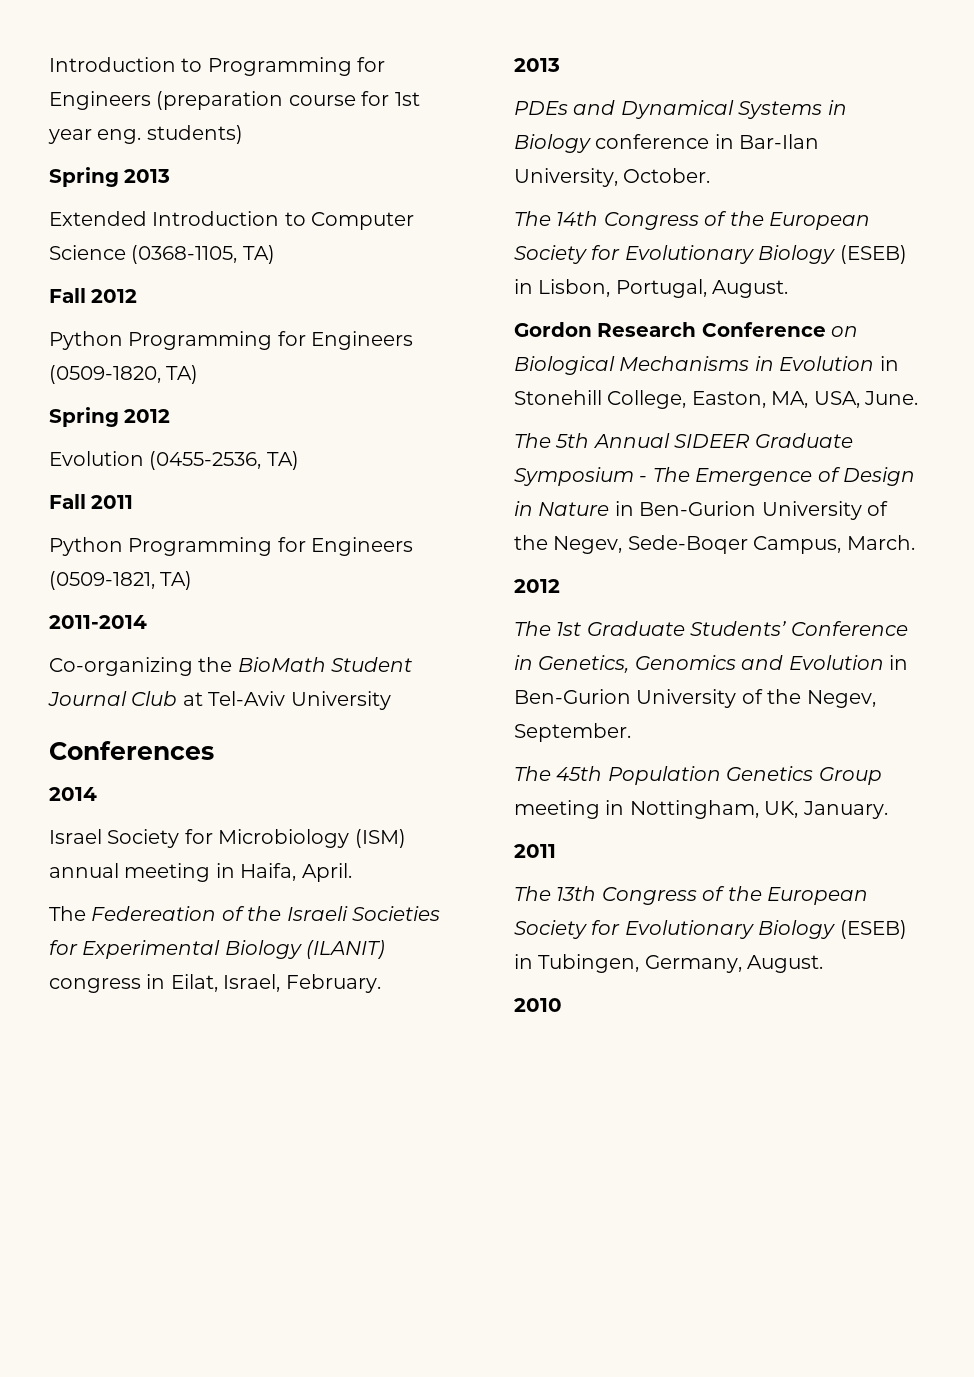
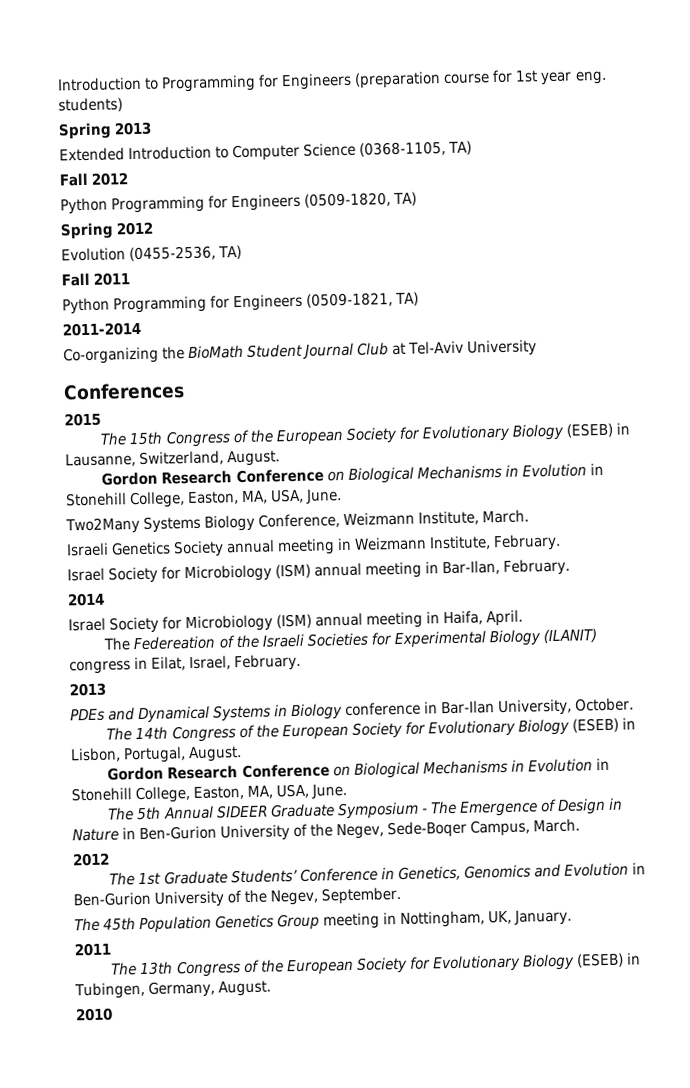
(214, 750) none -> [64,412,101,427] [100,422,630,448] [65,450,281,468] [101,462,604,486] [65,488,343,509] [65,509,530,535] [66,533,562,558] [67,558,571,584] // 2015 // The 15th Congress of the European Society for Evolutionary Biology (ESEB) in Lausanne, Switzerland, August. // Gordon Research Conference on Biological Mechanisms in Evolution in Stonehill College, Easton, MA, USA, June. // Two2Many Systems Biology Conference, Weizmann Institute, March. // Israeli Genetics Society annual meeting in Weizmann Institute, February. // Israel Society for Microbiology (ISM) annual meeting in Bar-Ilan, February.

